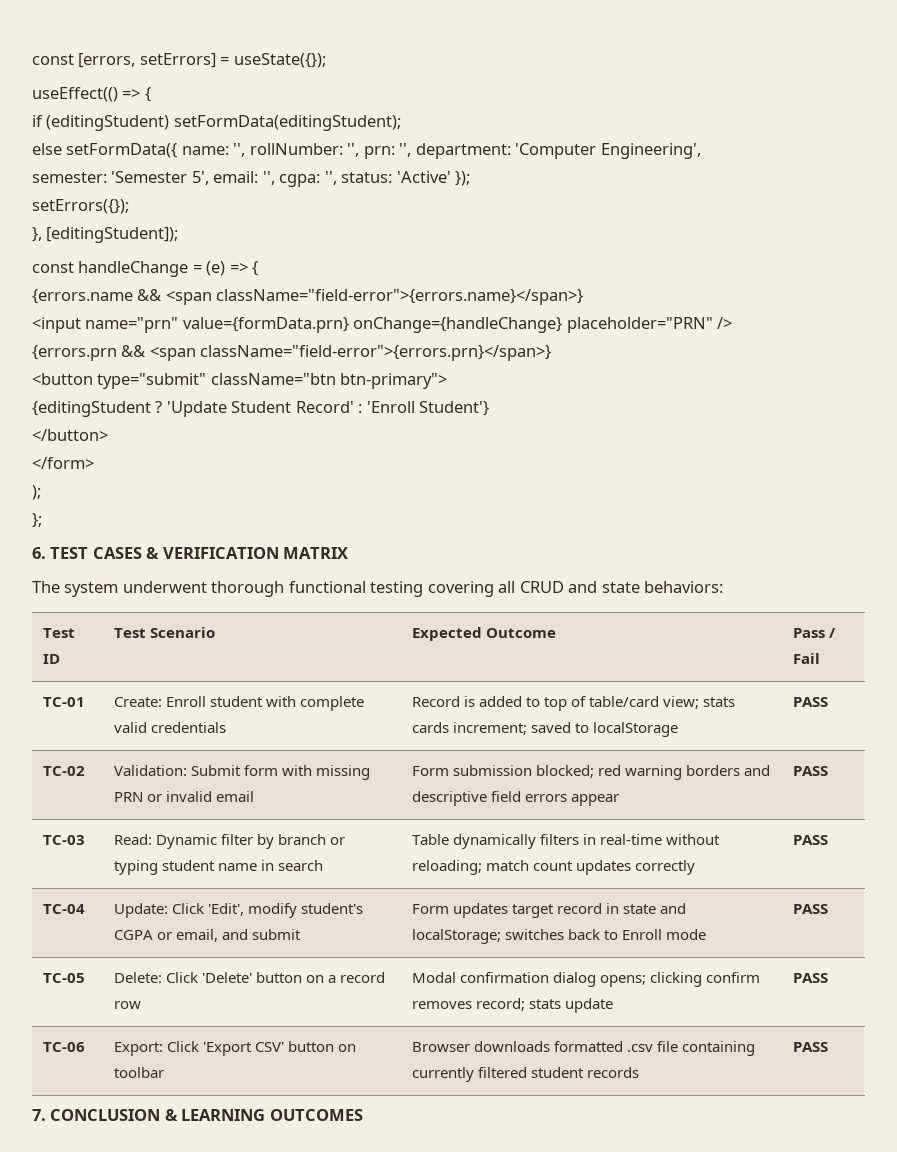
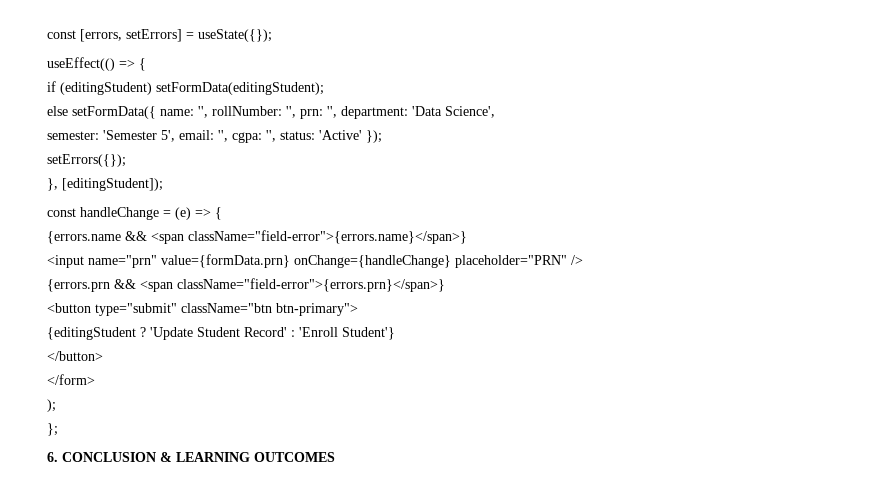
[515,143,701,159] 'Computer Engineering', -> [412,106,495,118] 'Data Science',
[50,547,349,559] [32,581,724,597] [43,628,76,638] [43,654,61,664] [114,627,216,638] [412,627,557,641] [793,628,837,638] [793,653,821,664] [43,697,86,707] [114,696,365,711] [114,722,227,733] [412,696,736,711] [412,722,679,737] [793,697,829,707] [43,766,86,776] [114,765,371,780] [114,791,255,802] [412,765,771,780] [412,791,620,806] [793,766,829,776] [43,835,86,845] [114,834,346,849] [114,860,324,875] [412,834,721,849] [412,860,696,875] [793,835,829,845] [43,904,86,914] [114,903,364,918] [114,929,302,942] [412,903,687,918] [412,929,707,944] [793,904,829,914] [43,973,86,983] [114,972,386,983] [114,1001,142,1009] [412,972,761,987] [412,998,614,1013] [793,973,829,983] [43,1042,86,1052] [114,1041,357,1056] [114,1067,165,1078] [412,1041,756,1056] [412,1067,640,1082] [793,1042,829,1052] [32,1109,46,1121] TEST CASES & VERIFICATION MATRIX // The system underwent thorough functional testing covering all CRUD and state behaviors: // Test ID | Test Scenario | Expected Outcome | Pass / Fail // TC-01 | Create: Enroll student with complete valid credentials | Record is added to top of table/card view; stats cards increment; saved to localStorage | PASS // TC-02 | Validation: Submit form with missing PRN or invalid email | Form submission blocked; red warning borders and descriptive field errors appear | PASS // TC-03 | Read: Dynamic filter by branch or typing student name in search | Table dynamically filters in real-time without reloading; match count updates correctly | PASS // TC-04 | Update: Click 'Edit', modify student's CGPA or email, and submit | Form updates target record in state and localStorage; switches back to Enroll mode | PASS // TC-05 | Delete: Click 'Delete' button on a record row | Modal confirmation dialog opens; clicking confirm removes record; stats update | PASS // TC-06 | Export: Click 'Export CSV' button on toolbar | Browser downloads formatted .csv file containing currently filtered student records | PASS // 7. -> (58, 457) none

